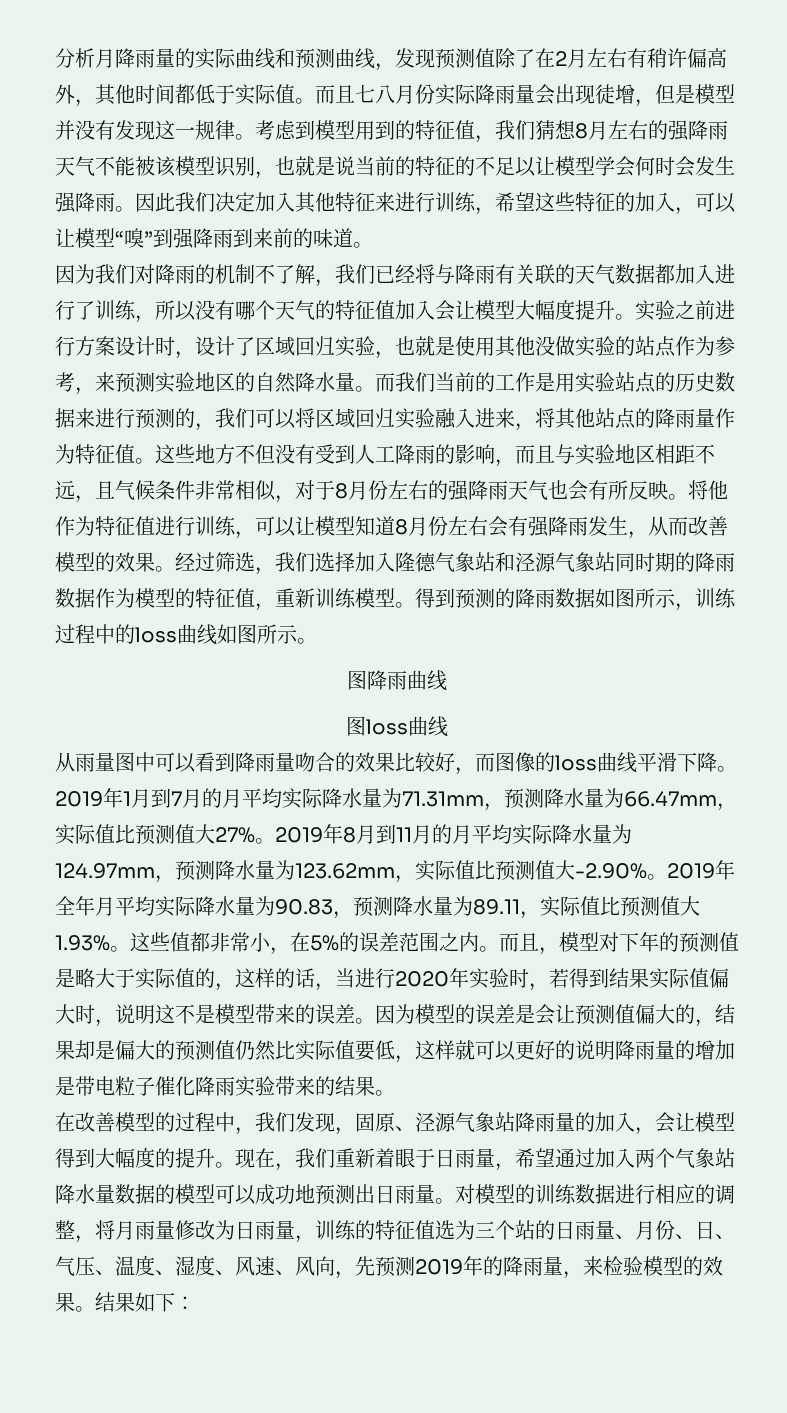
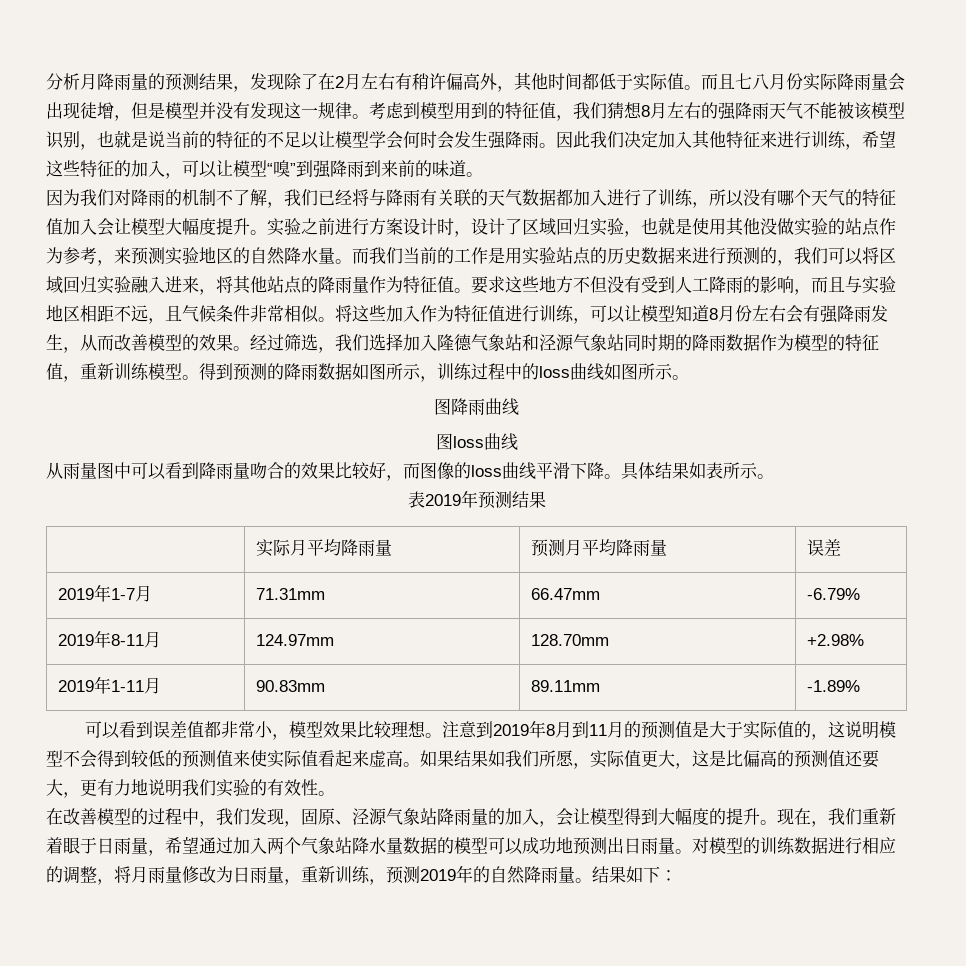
[195,48,495,71] 实际曲线和预测曲线，发现预测值 -> [165,73,284,92] 预测结果，发现
(155, 461) none -> [471,276,505,294] 要求
[275,480,728,503] ，对于8月份左右的强降雨天气也会有所反映。将他 -> [318,305,420,322] 。将这些加入
[55,788,737,811] [55,824,275,845] 2019年1月到7月的月平均实际降水量为71.31mm，预测降水量为66.47mm，实际值比预测值大27%。 -> [621,462,774,480] [407,490,546,509] [255,539,392,557] [530,539,667,557] [806,539,841,556] [57,584,152,602] [255,588,325,600] [530,588,600,600] [806,588,860,600] [57,630,161,648] [255,634,334,646] [530,634,609,646] [806,634,864,646] [57,676,161,694] [255,680,325,692] [530,680,600,692] [806,680,860,692] [85,721,494,740] 具体结果如表所示。 // 表2019年预测结果 // | 实际月平均降雨量 | 预测月平均降雨量 | 误差 // 2019年1-7月 | 71.31mm | 66.47mm | -6.79% // 2019年8-11月 | 124.97mm | 128.70mm | +2.98% // 2019年1-11月 | 90.83mm | 89.11mm | -1.89% // 可以看到误差值都非常小，模型效果比较理想。注意到
[452,824,632,845] [55,860,735,883] [55,896,700,919] [55,932,679,955] 月平均实际降水量为124.97mm，预测降水量为123.62mm，实际值比预测值大-2.90%。2019年全年月平均实际降水量为90.83，预测降水量为89.11，实际值比预测值大1.93%。这些值都非常小，在5%的误差范围之内。而且，模型对下年的 -> (642, 729) none
[75,968,95,988] 略 -> (710, 729) none
[255,968,729,991] [55,1004,735,1027] [55,1040,735,1063] [55,1076,375,1097] 样的话，当进行2020年实验时，若得到结果实际值偏大时，说明这不是模型带来的误差。因为模型的误差是会让预测值偏大的，结果却是偏大的预测值仍然比实际值要低，这样就可以更好的说明降雨量的增加是带电粒子催化降雨实验带来的结果 -> [845,721,897,739] [46,750,879,769] [46,779,318,798] 说明模型不会得到较低的预测值来使实际值看起来虚高。如果结果如我们所愿，实际值更大，这是比偏高的预测值还要大，更有力地说明我们实验的有效性
[315,1220,735,1240] [55,1255,723,1279] [55,1292,75,1312] 训练的特征值选为三个站的日雨量、月份、日、气压、温度、湿度、风速、风向，先预测2019年的降雨量，来检验模型的效果 -> [301,865,575,885] 重新训练，预测2019年的自然降雨量

